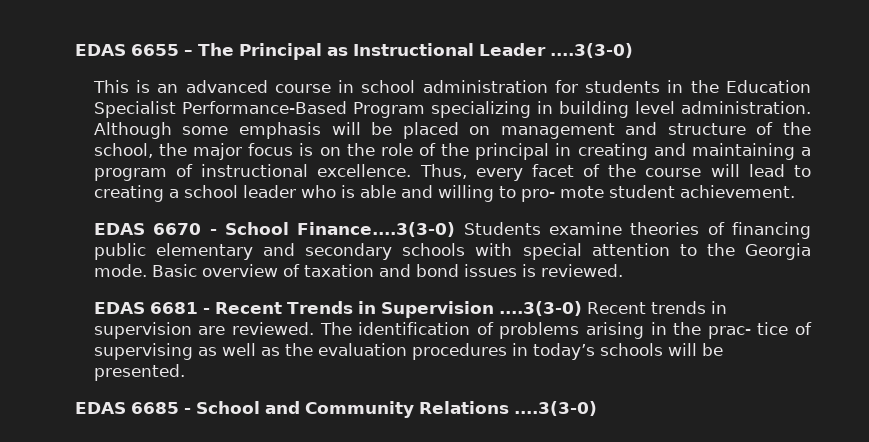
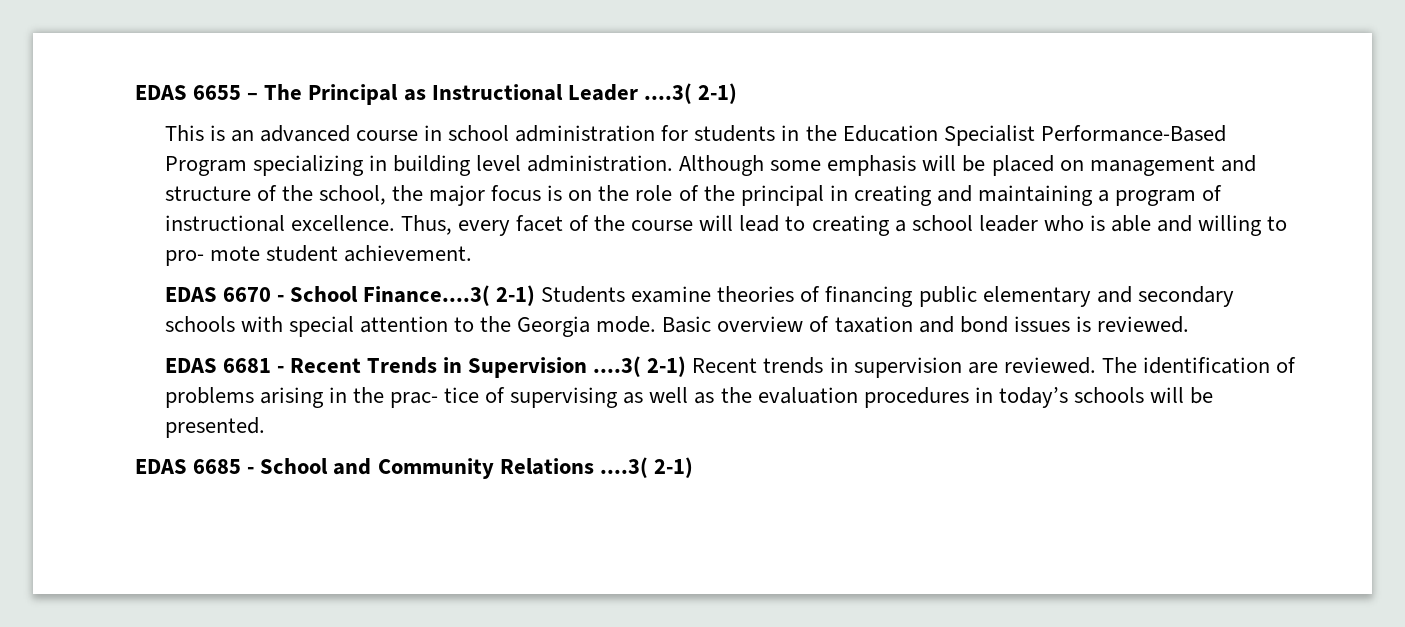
[549,43,633,58] ....3(3-0) -> [643,83,737,104] ....3( 2-1)
[297,222,456,237] Finance....3(3-0) -> [362,285,536,306] Finance....3( 2-1)
[498,301,582,316] ....3(3-0) -> [593,356,687,377] ....3( 2-1)
[513,401,597,416] ....3(3-0) -> [599,457,693,478] ....3( 2-1)

